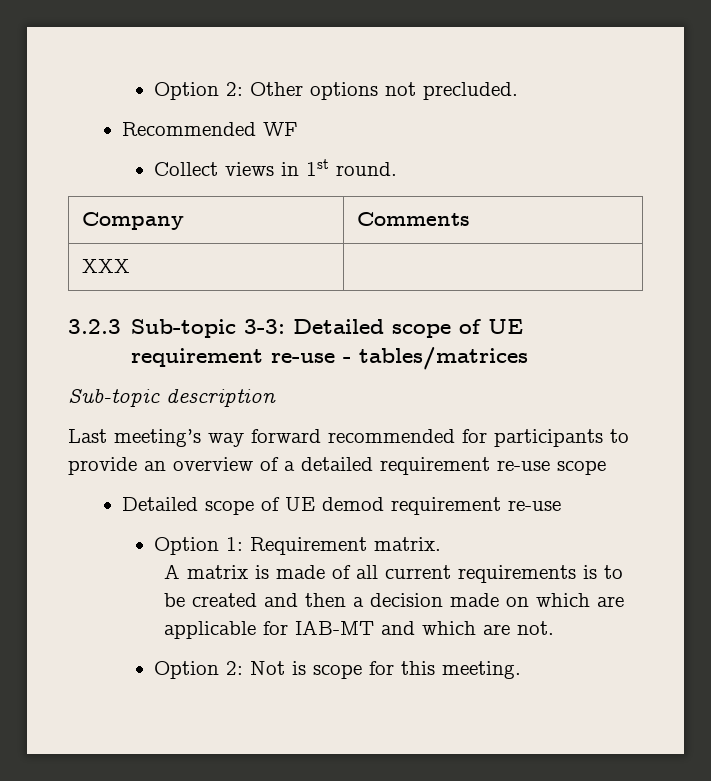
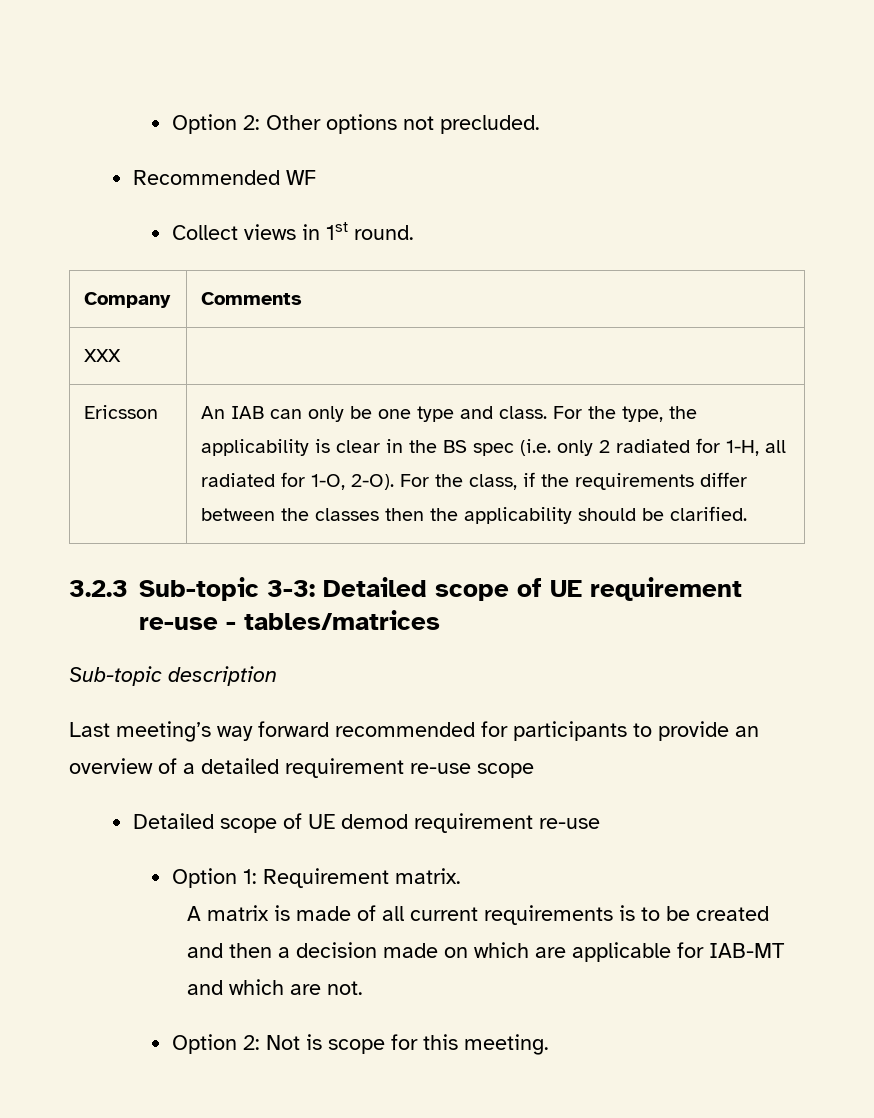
(130, 266) none -> [84,405,159,419] [201,406,698,422] [201,438,787,456] [201,472,748,490] [201,506,748,524] // Ericsson | An IAB can only be one type and class. For the type, the applicability is clear in the BS spec (i.e. only 2 radiated for 1-H, all radiated for 1-O, 2-O). For the class, if the requirements differ between the classes then the applicability should be clarified.

